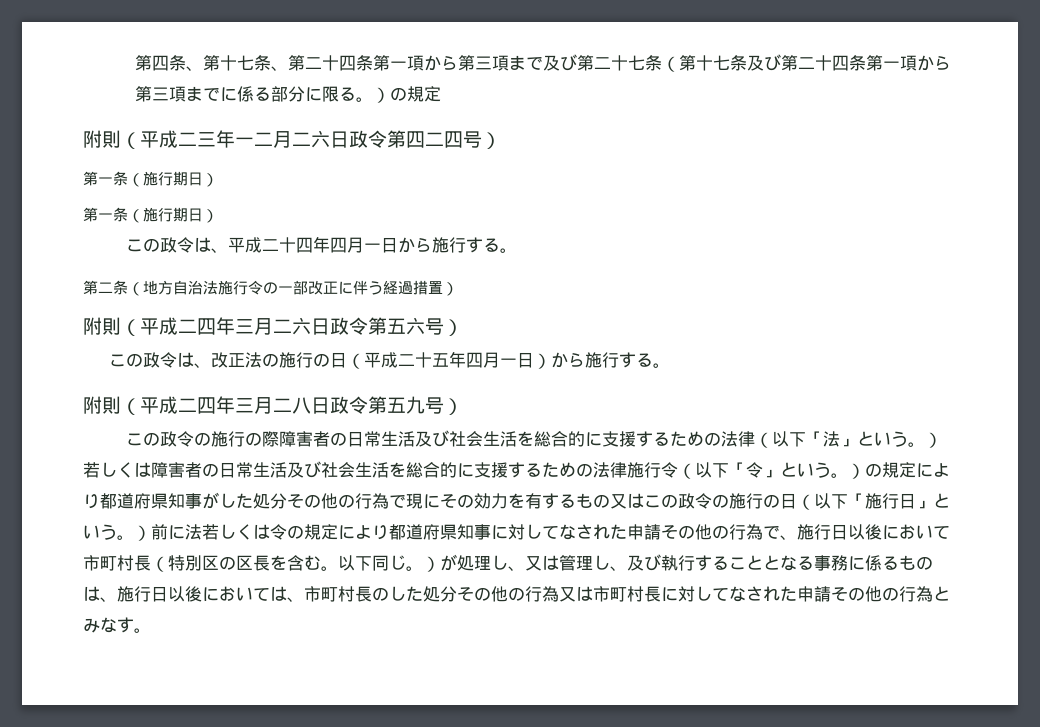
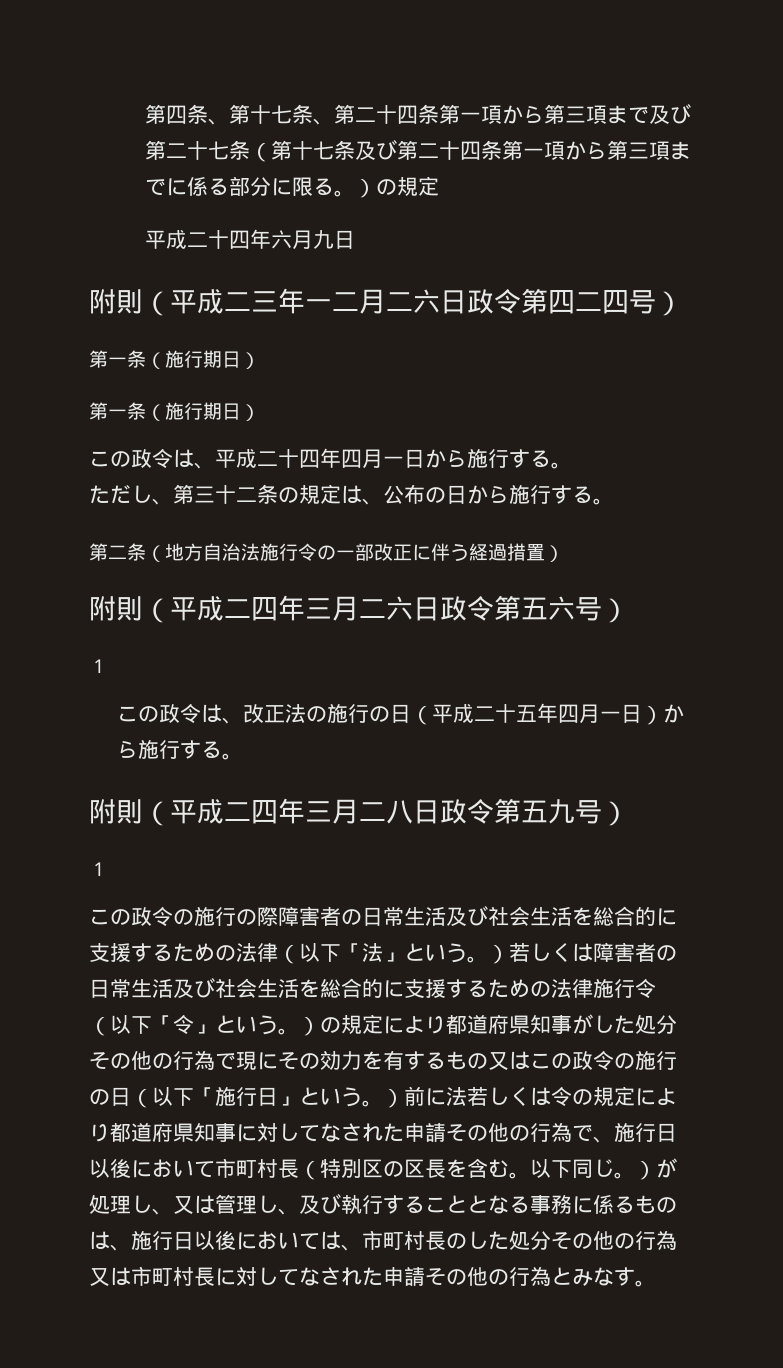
(442, 94) none -> [145,229,356,249] // 平成二十四年六月九日
(518, 250) none -> [89,484,614,505] // ただし、第三十二条の規定は、公布の日から施行する。
(463, 327) none -> [89,659,108,673] // １
(463, 406) none -> [89,862,108,876] // １

